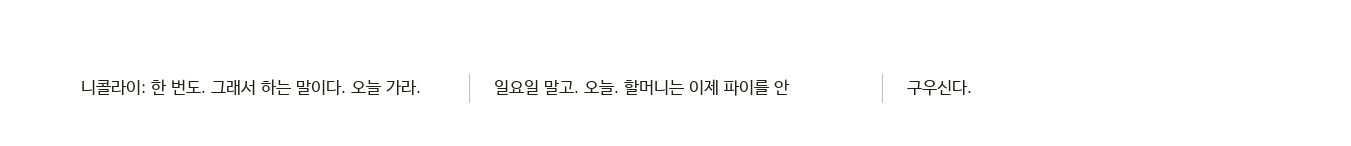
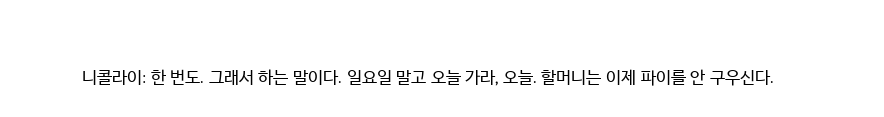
[351,80,579,95] 오늘 가라. 일요일 말고. -> [346,70,499,86] 일요일 말고 오늘 가라,

